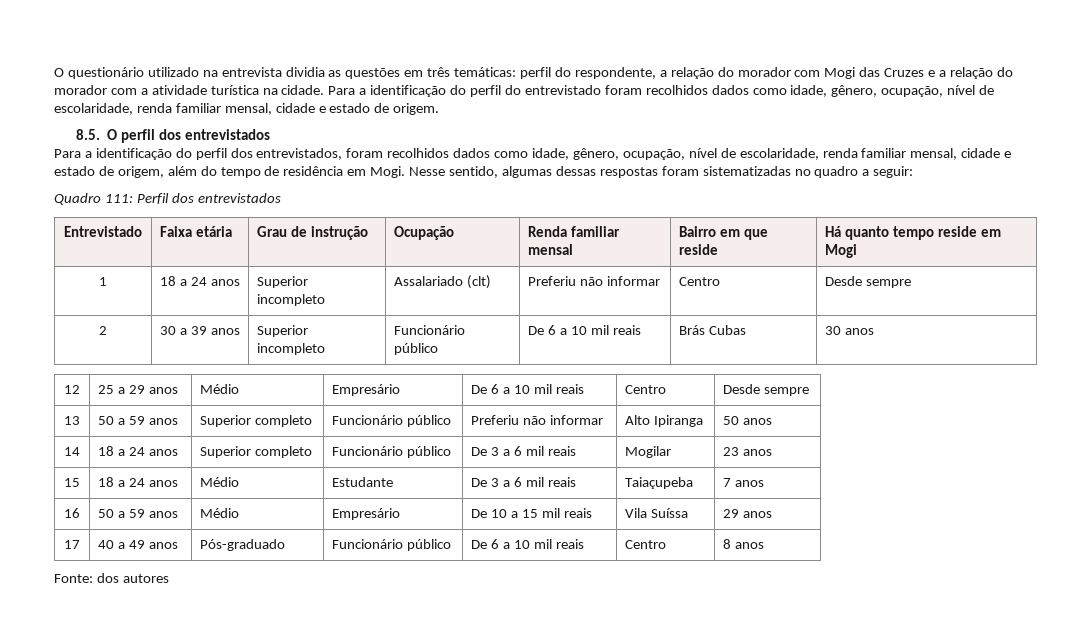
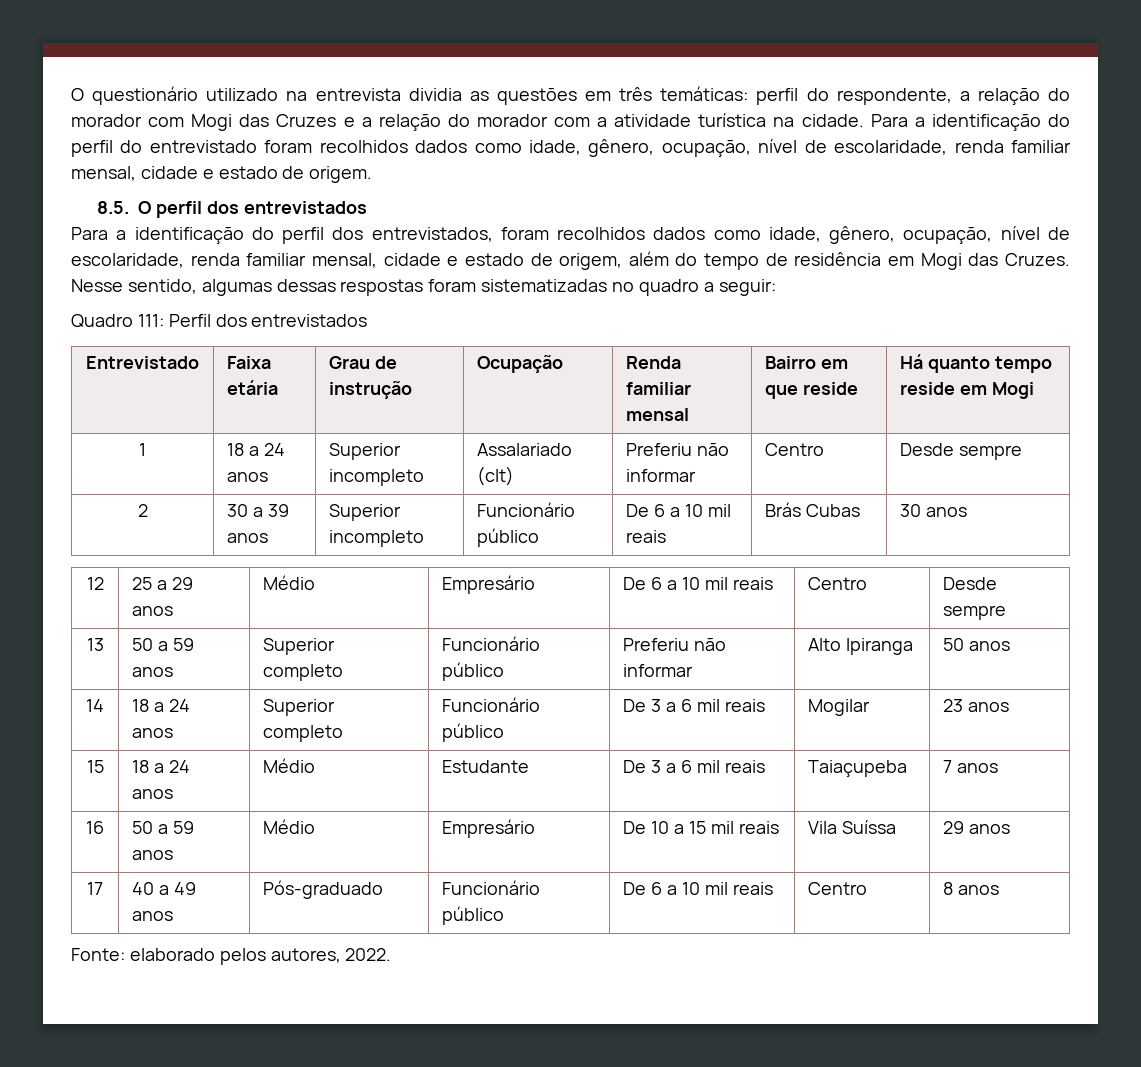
[370,166,406,178] Mogi. -> [920,253,1070,270] Mogi das Cruzes.
[96,573,169,583] dos autores -> [129,948,392,965] elaborado pelos autores, 2022.

